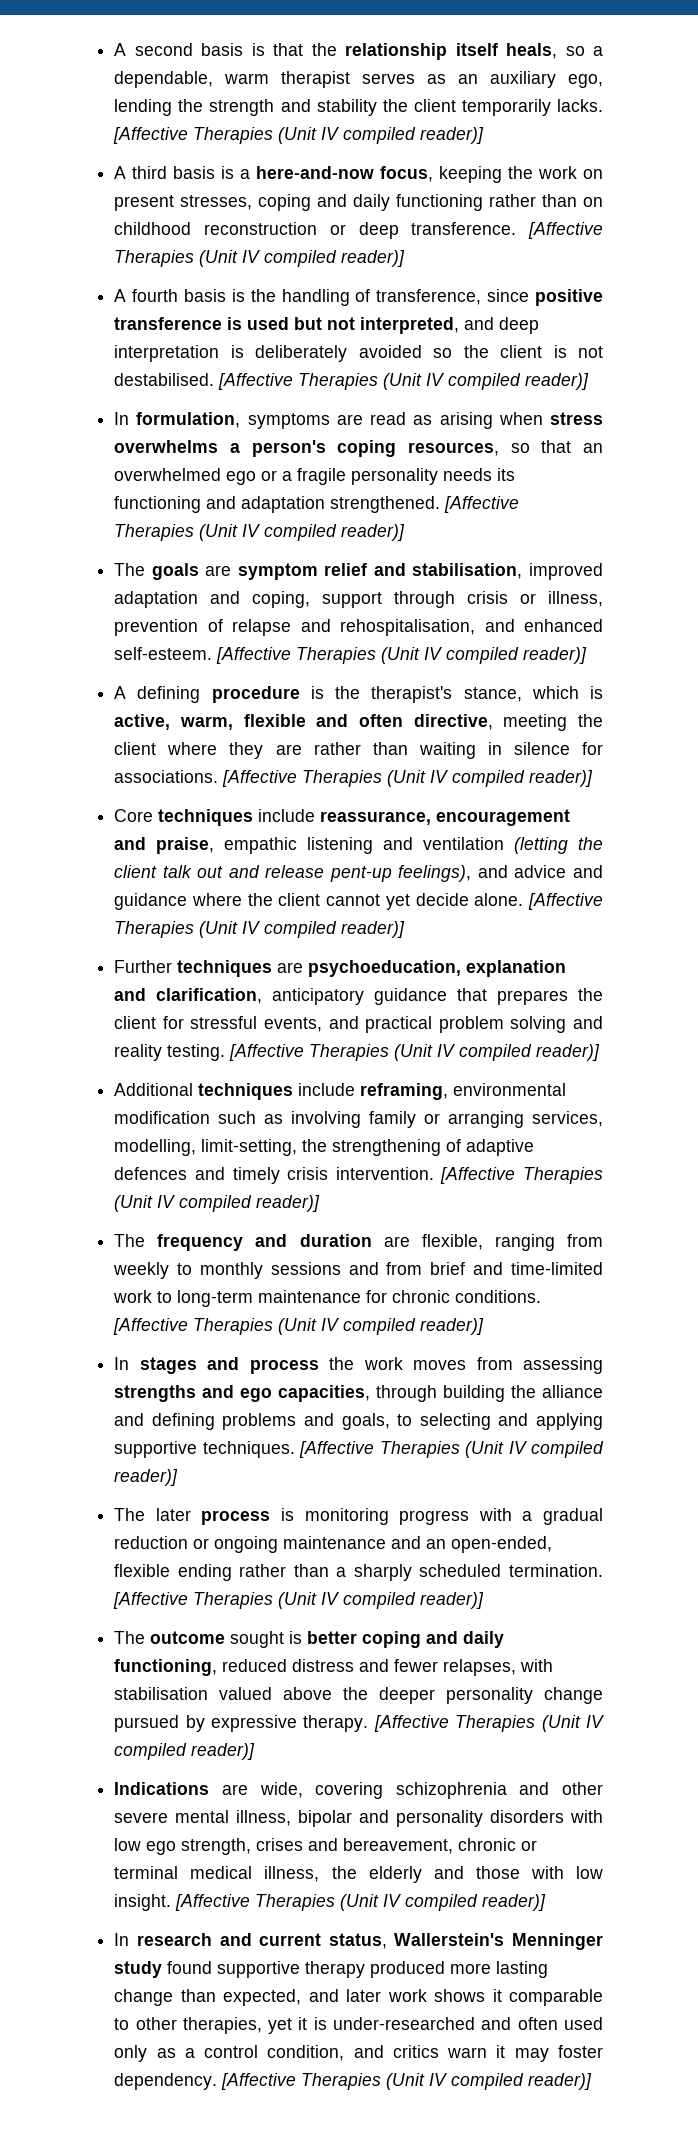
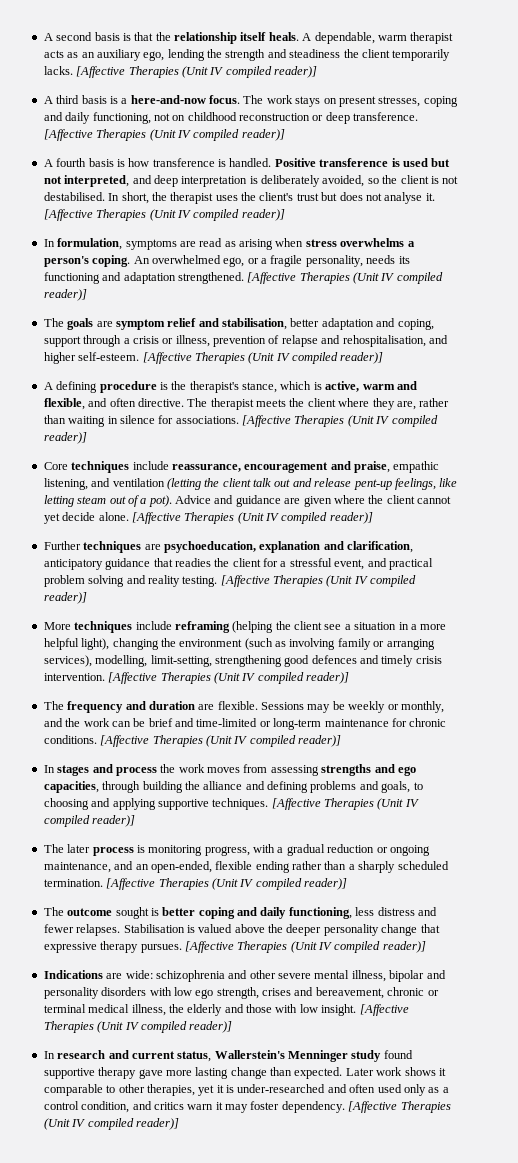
[506,43,603,59] heals, so a -> [268,32,312,41] heals. A
[362,73,416,84] serves -> [43,50,64,58] acts
[316,99,377,116] stability -> [289,49,341,58] steadiness
[380,166,578,183] focus, keeping the work -> [209,95,321,107] focus. The work stays
[396,194,578,211] functioning rather than -> [92,112,170,124] functioning, not
[250,289,603,306] the handling of transference, since positive -> [128,158,316,167] how transference is handled. Positive
[358,345,422,358] avoided -> [322,175,365,187] avoided,
(215, 379) none -> [108,192,435,204] In short, the therapist uses the client's trust but does not analyse it.
[337,440,603,457] [114,468,257,485] coping resources, so that an overwhelmed ego -> [92,255,245,267] coping. An overwhelmed ego,
[351,468,439,485] personality -> [305,255,363,267] personality,
[529,563,603,580] improved -> [290,318,320,327] better
(456, 599) none -> [123,338,130,344] a
[524,619,603,632] enhanced -> [43,352,76,364] higher
[179,714,568,731] warm, flexible and often directive, meeting -> [362,381,417,390] [43,398,286,410] warm and flexible, and often directive. The therapist meets
[275,744,302,755] are -> [396,401,416,410] are,
[307,837,374,854] listening -> [43,478,88,490] listening,
[398,865,603,882] [114,893,188,910] feelings), and advice and guidance -> [394,478,458,490] [43,495,332,507] feelings, like letting steam out of a pot). Advice and guidance are given
[497,990,569,1005] prepares -> [174,558,211,567] readies
[190,1016,323,1032] stressful events, -> [280,558,365,570] a stressful event,
[114,1083,567,1100] [114,1111,257,1124] Additional techniques include reframing, environmental modification such -> [43,621,447,633] [43,638,273,650] More techniques include reframing (helping the client see a situation in a more helpful light), changing the environment (such
[532,1111,603,1127] services, -> [43,655,92,667] services),
[302,1139,535,1156] the strengthening of adaptive -> [214,655,310,667] strengthening good
[421,1234,603,1251] [113,1262,423,1279] flexible, ranging from weekly to monthly sessions and from -> [217,701,444,713] [43,718,146,727] flexible. Sessions may be weekly or monthly, and the work can be
[113,1290,173,1303] work to -> [259,721,271,727] or
[419,1413,491,1430] selecting -> [43,798,89,810] choosing
[399,1510,470,1525] progress -> [204,846,250,856] progress,
[283,1536,387,1549] maintenance -> [43,862,111,873] maintenance,
[222,1659,288,1672] reduced -> [355,907,375,916] less
[443,1659,554,1676] [114,1687,209,1700] relapses, with stabilisation -> [76,924,195,936] relapses. Stabilisation is
[114,1715,369,1732] pursued by expressive therapy. -> [420,924,440,933] [43,941,182,953] that expressive therapy pursues.
[259,1782,384,1799] wide, covering -> [125,970,153,979] wide:
[370,1961,446,1978] produced -> [138,1069,163,1079] gave
[223,1989,382,2006] expected, and later -> [294,1067,374,1079] expected. Later

